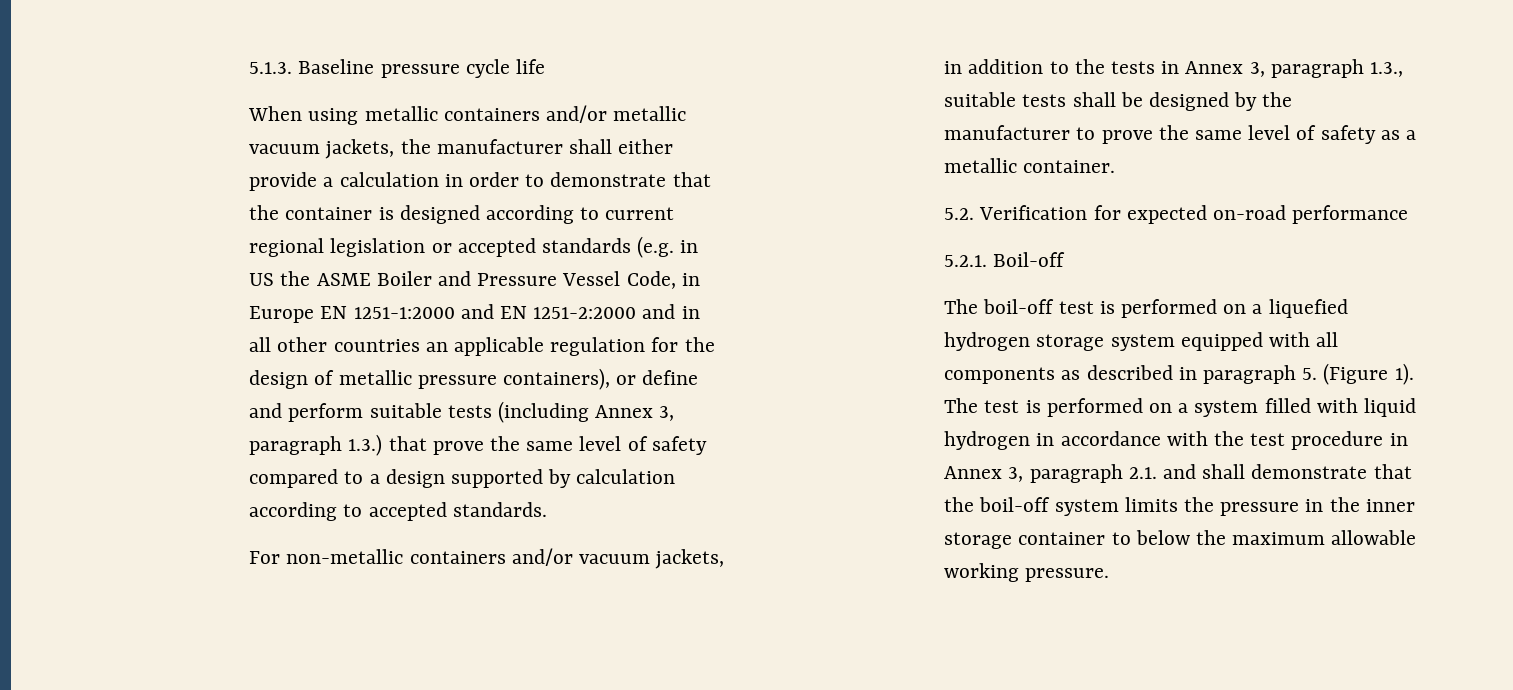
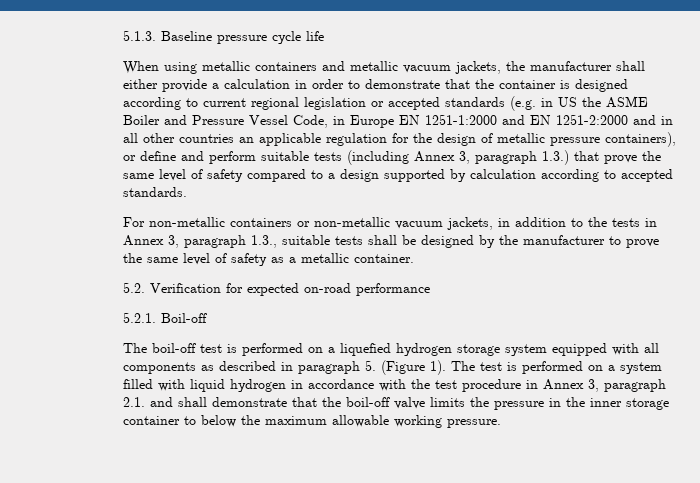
[545,105,607,123] and/or -> [321,61,345,71] and
[511,548,573,566] and/or -> [296,217,390,227] or non-metallic
[1054,499,1119,516] system -> [393,397,425,409] valve

